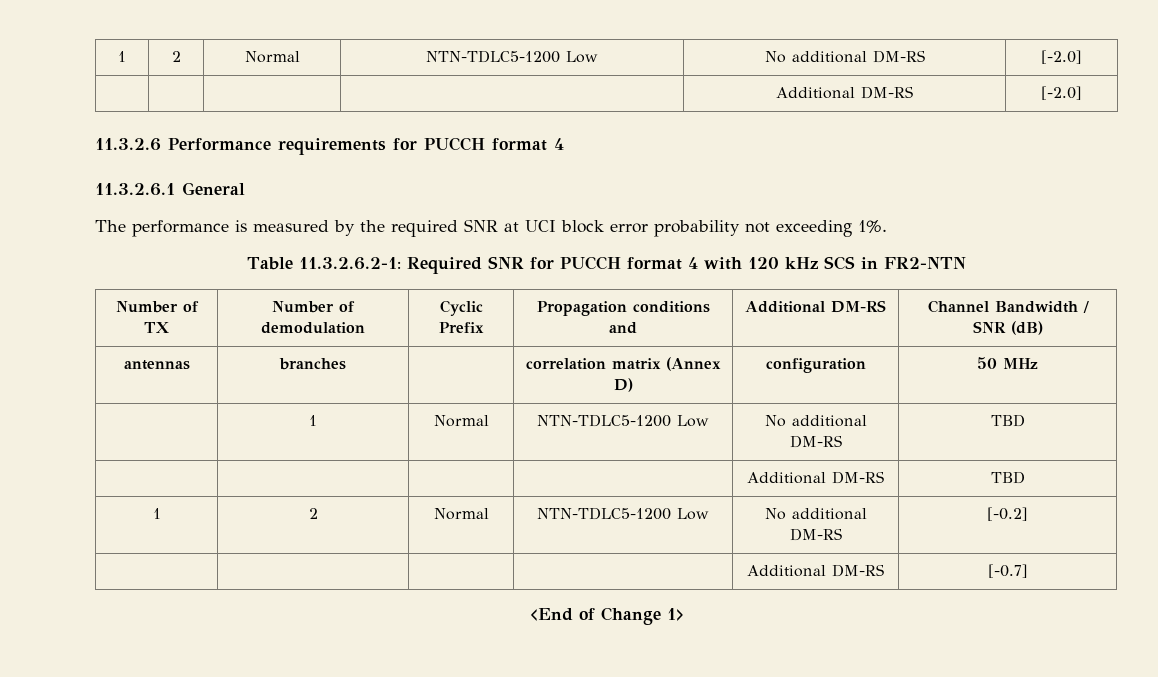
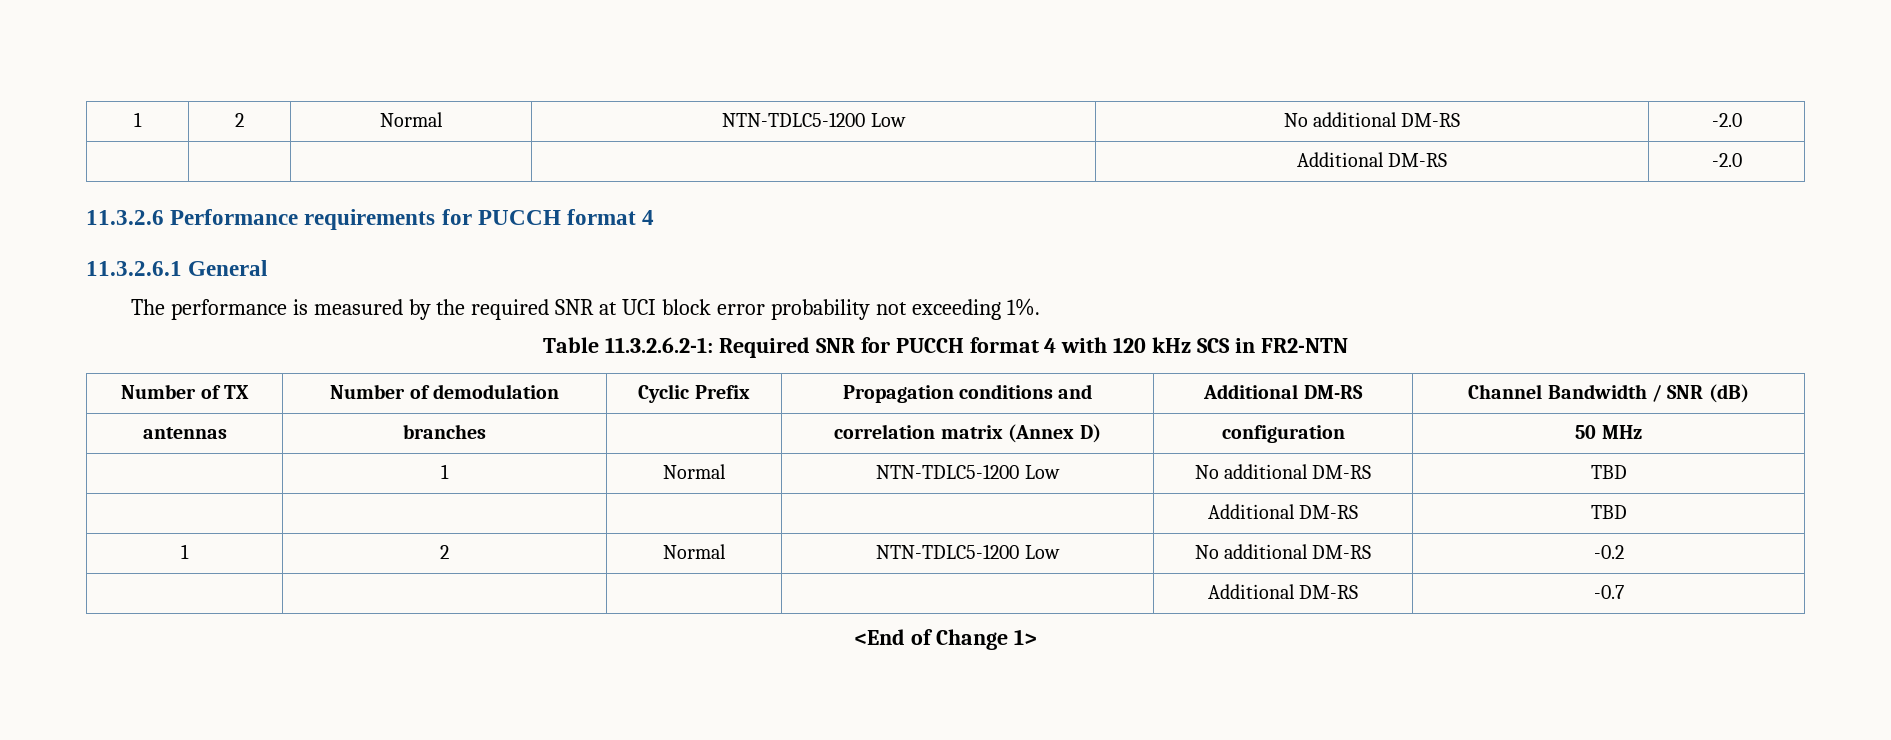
[118,51,126,62] [171,51,181,62] [244,51,300,63] [426,50,598,63] [764,50,925,63] [1041,50,1082,64] [776,86,913,99] [1041,86,1082,100] 1 | 2 | Normal | NTN-TDLC5-1200 Low | No additional DM-RS | [-2.0] // | | | | Additional DM-RS | [-2.0] -> [134,112,142,127] [235,113,244,127] [380,112,444,127] [722,112,906,127] [1283,112,1461,127] [1711,113,1742,127] [1296,152,1448,167] [1711,153,1742,167] 1 | 2 | Normal | NTN-TDLC5-1200 Low | No additional DM-RS | -2.0 // | | | | Additional DM-RS | -2.0
[987,507,1028,521] [747,564,884,577] [987,564,1028,578] [-0.2] // | | | | Additional DM-RS | [-0.7] -> [1593,545,1624,559] [1207,584,1359,599] [1593,585,1624,599] -0.2 // | | | | Additional DM-RS | -0.7

